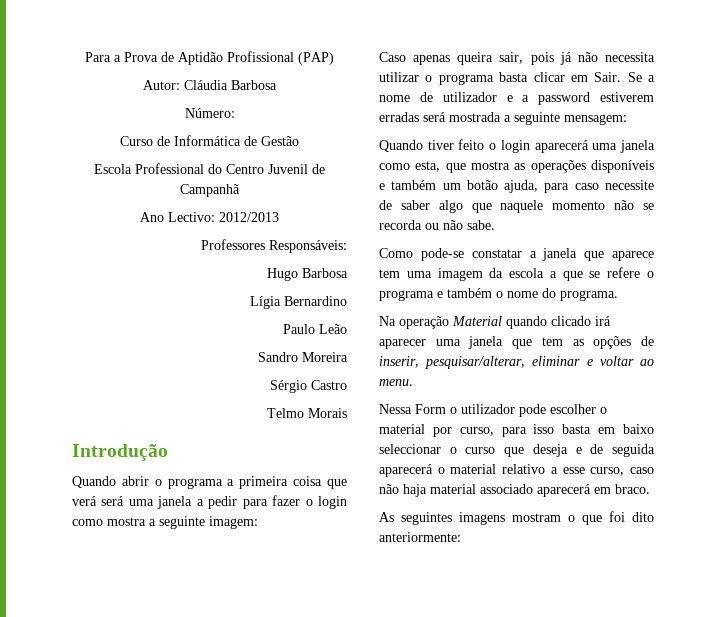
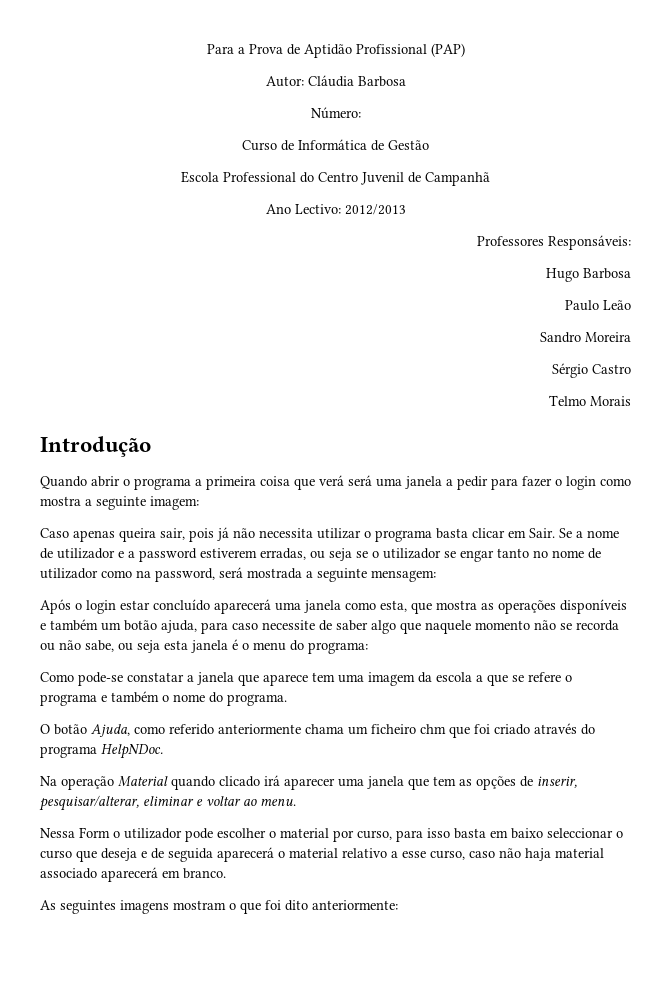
[250,296,347,309] // Lígia Bernardino -> (631, 273) none
[379,112,419,122] erradas -> [260,548,601,562] [40,568,215,582] erradas, ou seja se o utilizador se engar tanto no nome de utilizador como na password,
[379,139,530,153] Quando tiver feito o login -> [40,599,210,614] Após o login estar concluído
[467,220,495,230] sabe. -> [85,639,368,654] sabe, ou seja esta janela é o menu do programa:
(618, 295) none -> [40,723,595,738] [40,744,163,759] // O botão Ajuda, como referido anteriormente chama um ficheiro chm que foi criado através do programa HelpNDoc.
[615,484,650,494] braco. -> [183,868,226,879] branco.

